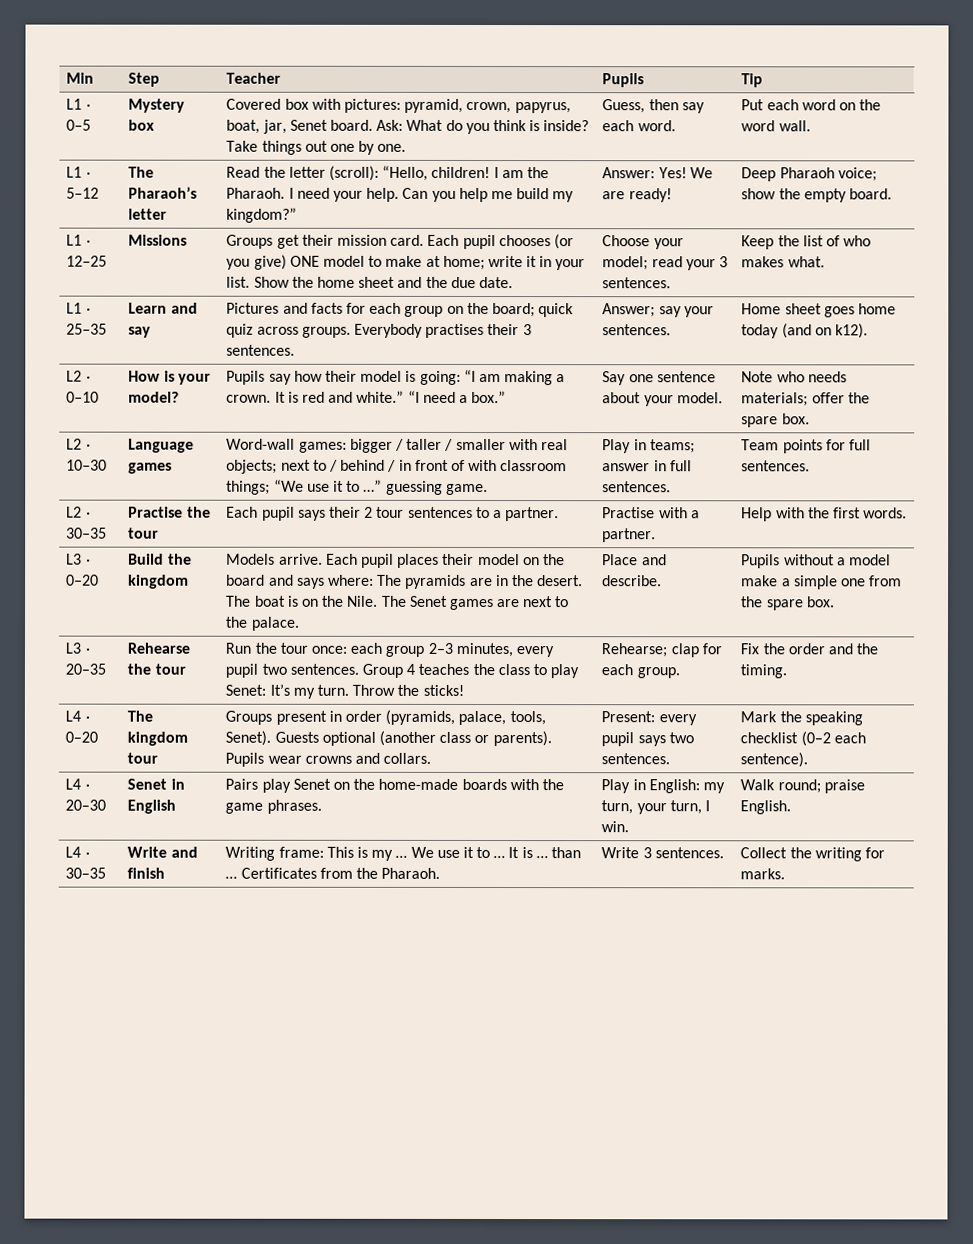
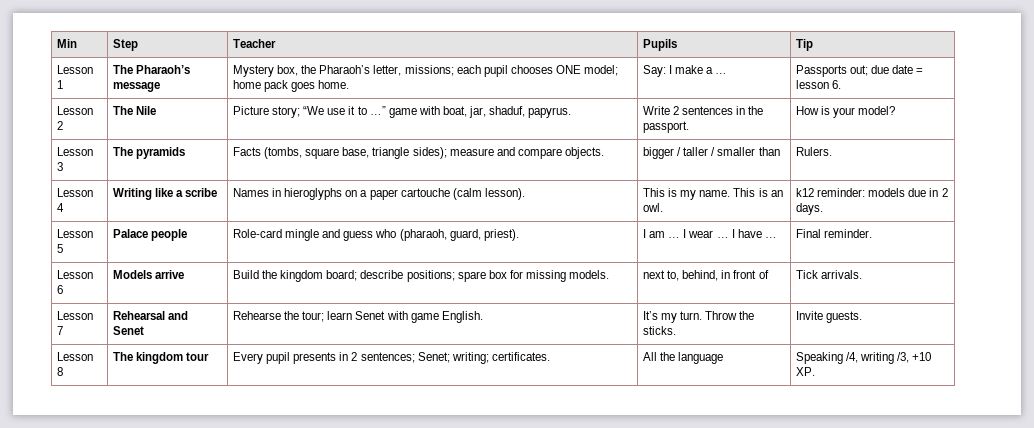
[66,98,91,110] [66,119,92,131] [128,98,186,113] [128,119,156,131] [226,98,571,114] [226,119,590,135] [226,140,407,155] [602,99,705,114] [602,120,676,132] [741,99,882,111] [741,120,811,132] [66,166,91,178] [66,187,100,199] [128,166,155,178] [128,186,198,199] [128,208,168,220] [226,165,549,181] [226,187,575,203] [226,207,298,223] [602,167,713,179] [602,188,672,203] [741,167,877,182] [741,188,893,203] [66,234,91,246] [66,255,108,267] [128,234,188,246] [226,234,574,250] [226,254,586,271] [226,276,513,289] [602,235,684,250] [602,256,729,271] [602,277,672,289] [741,235,872,250] [741,256,825,268] [66,302,91,314] [66,323,108,335] [128,302,198,314] [128,326,152,338] [226,302,575,318] [226,323,532,338] [226,344,296,356] [602,303,714,318] [602,324,672,336] [741,303,897,318] [741,323,869,339] [66,370,91,382] [66,391,100,403] [128,370,211,385] [128,391,180,403] [226,369,566,386] [226,390,507,404] [602,371,716,386] [602,392,723,407] [741,371,847,383] [741,392,870,407] [741,413,810,428] [66,438,91,450] [66,459,108,471] [128,438,195,453] [128,462,173,474] [226,438,347,453] L1 · 0–5 | Mystery box | Covered box with pictures: pyramid, crown, papyrus, boat, jar, Senet board. Ask: What do you think is inside? Take things out one by one. | Guess, then say each word. | Put each word on the word wall. // L1 · 5–12 | The Pharaoh’s letter | Read the letter (scroll): “Hello, children! I am the Pharaoh. I need your help. Can you help me build my kingdom?” | Answer: Yes! We are ready! | Deep Pharaoh voice; show the empty board. // L1 · 12–25 | Missions | Groups get their mission card. Each pupil chooses (or you give) ONE model to make at home; write it in your list. Show the home sheet and the due date. | Choose your model; read your 3 sentences. | Keep the list of who makes what. // L1 · 25–35 | Learn and say | Pictures and facts for each group on the board; quick quiz across groups. Everybody practises their 3 sentences. | Answer; say your sentences. | Home sheet goes home today (and on k12). // L2 · 0–10 | How is your model? | Pupils say how their model is going: “I am making a crown. It is red and white.” “I need a box.” | Say one sentence about your model. | Note who needs materials; offer the spare box. // L2 · 10–30 | Language games | Word-wall games: -> [57,65,94,74] [57,80,64,89] [113,65,191,74] [113,82,161,92] [233,65,619,77] [233,80,350,92] [643,65,728,77] [796,65,924,77] [796,80,842,89] [57,106,94,115] [57,121,64,130] [113,106,157,115] [233,106,572,118] [643,106,764,115] [643,121,690,133] [796,106,896,118] [57,147,94,156] [57,162,64,171] [113,147,186,159] [233,147,604,159] Lesson 1 | The Pharaoh’s message | Mystery box, the Pharaoh’s letter, missions; each pupil chooses ONE model; home pack goes home. | Say: I make a … | Passports out; due date = lesson 6. // Lesson 2 | The Nile | Picture story; “We use it to …” game with boat, jar, shaduf, papyrus. | Write 2 sentences in the passport. | How is your model? // Lesson 3 | The pyramids | Facts (tombs, square base, triangle sides); measure and compare objects. |
[508,439,568,451] [226,459,568,474] [226,479,488,496] [602,439,695,454] [602,460,692,472] [602,481,672,493] [741,439,872,454] [741,460,811,472] [66,506,91,518] [66,527,108,539] [128,506,211,518] [128,527,160,539] [226,506,560,522] [602,507,700,519] [602,528,657,543] [741,507,908,522] [66,553,91,565] [66,574,100,586] [128,553,192,565] [128,574,190,589] [226,553,565,568] [226,574,584,589] [226,595,570,611] [225,616,300,631] [602,554,667,566] [602,575,663,587] [741,554,892,569] [741,575,903,590] [741,596,835,611] [65,642,90,654] [65,663,107,675] [127,642,191,654] [127,663,186,675] [225,642,554,658] [225,663,580,679] [225,684,267,696] with real objects; next to / behind / in front of with classroom things; “We use it to …” guessing game. | Play in teams; answer in full sentences. | Team points for full sentences. // L2 · 30–35 | Practise the tour | Each pupil says their 2 tour sentences to a partner. | Practise with a partner. | Help with the first words. // L3 · 0–20 | Build the kingdom | Models arrive. Each pupil places their model on the board and says where: The pyramids are in the desert. The boat is on the Nile. The Senet games are next to the palace. | Place and describe. | Pupils without a model make a simple one from the spare box. // L3 · 20–35 | Rehearse the tour | Run the tour once: each group 2–3 minutes, every pupil two sentences. Group 4 teaches the class to play Senet: -> [758,147,780,156] [796,147,833,156] [57,188,94,197] [57,203,65,212] [113,188,218,200] [233,188,525,200] [643,188,783,200] [643,203,664,212] [796,188,948,197] [796,203,824,215] [57,229,94,238] [57,244,64,253] [113,229,188,241] [233,229,519,241] [643,229,777,238] [796,229,873,238] [57,270,94,279] [57,285,64,294] [113,270,185,279] [233,270,610,282] [643,270,769,281] [796,270,863,279] [57,311,94,320] [57,326,64,335] [113,311,189,320] [113,326,145,335] [233,311,483,323] than | Rulers. // Lesson 4 | Writing like a scribe | Names in hieroglyphs on a paper cartouche (calm lesson). | This is my name. This is an owl. | k12 reminder: models due in 2 days. // Lesson 5 | Palace people | Role-card mingle and guess who (pharaoh, guard, priest). | I am … I wear … I have … | Final reminder. // Lesson 6 | Models arrive | Build the kingdom board; describe positions; spare box for missing models. | next to, behind, in front of | Tick arrivals. // Lesson 7 | Rehearsal and Senet | Rehearse the tour; learn Senet with game English. |
[422,684,464,696] [601,643,722,658] [601,664,680,679] [740,643,879,655] [740,664,788,679] [65,710,90,722] [65,731,99,743] [127,710,154,722] [127,731,189,746] [127,752,159,764] [225,709,546,726] [225,730,552,747] [225,752,432,767] [601,711,697,726] [601,732,694,747] [601,753,671,765] [740,711,863,726] [740,731,866,747] [740,752,809,768] [65,778,90,790] [65,799,107,811] [127,778,185,790] [127,799,177,814] [225,778,564,793] [225,799,322,814] [601,779,726,794] [601,800,711,815] [601,821,630,833] [740,779,865,794] [740,800,792,815] [65,846,90,858] [65,867,107,879] [127,846,198,858] [127,867,166,879] [225,846,582,861] [225,867,441,879] [601,847,724,859] [740,847,886,862] [740,868,786,880] sticks! | Rehearse; clap for each group. | Fix the order and the timing. // L4 · 0–20 | The kingdom tour | Groups present in order (pyramids, palace, tools, Senet). Guests optional (another class or parents). Pupils wear crowns and collars. | Present: every pupil says two sentences. | Mark the speaking checklist (0–2 each sentence). // L4 · 20–30 | Senet in English | Pairs play Senet on the home-made boards with the game phrases. | Play in English: my turn, your turn, I win. | Walk round; praise English. // L4 · 30–35 | Write and finish | Writing frame: This is my … We use it to … It is … than … Certificates from the Pharaoh. | Write 3 sentences. | Collect the writing for marks. -> [643,326,677,335] [796,311,863,323] [57,352,94,361] [57,367,64,376] [113,352,210,364] [233,352,550,364] [643,352,724,364] [796,352,932,364] [796,367,816,376] sticks. | Invite guests. // Lesson 8 | The kingdom tour | Every pupil presents in 2 sentences; Senet; writing; certificates. | All the language | Speaking /4, writing /3, +10 XP.

